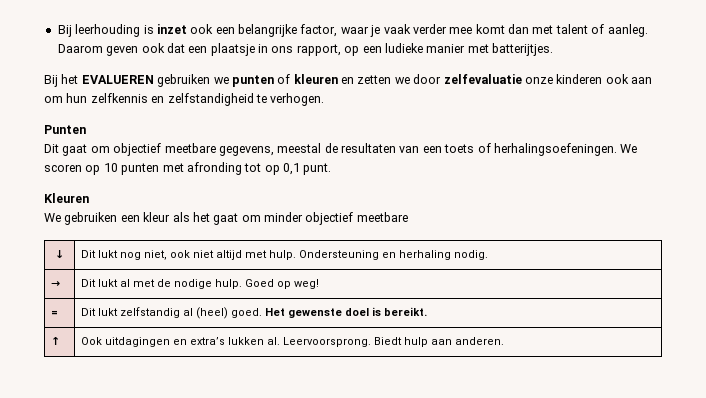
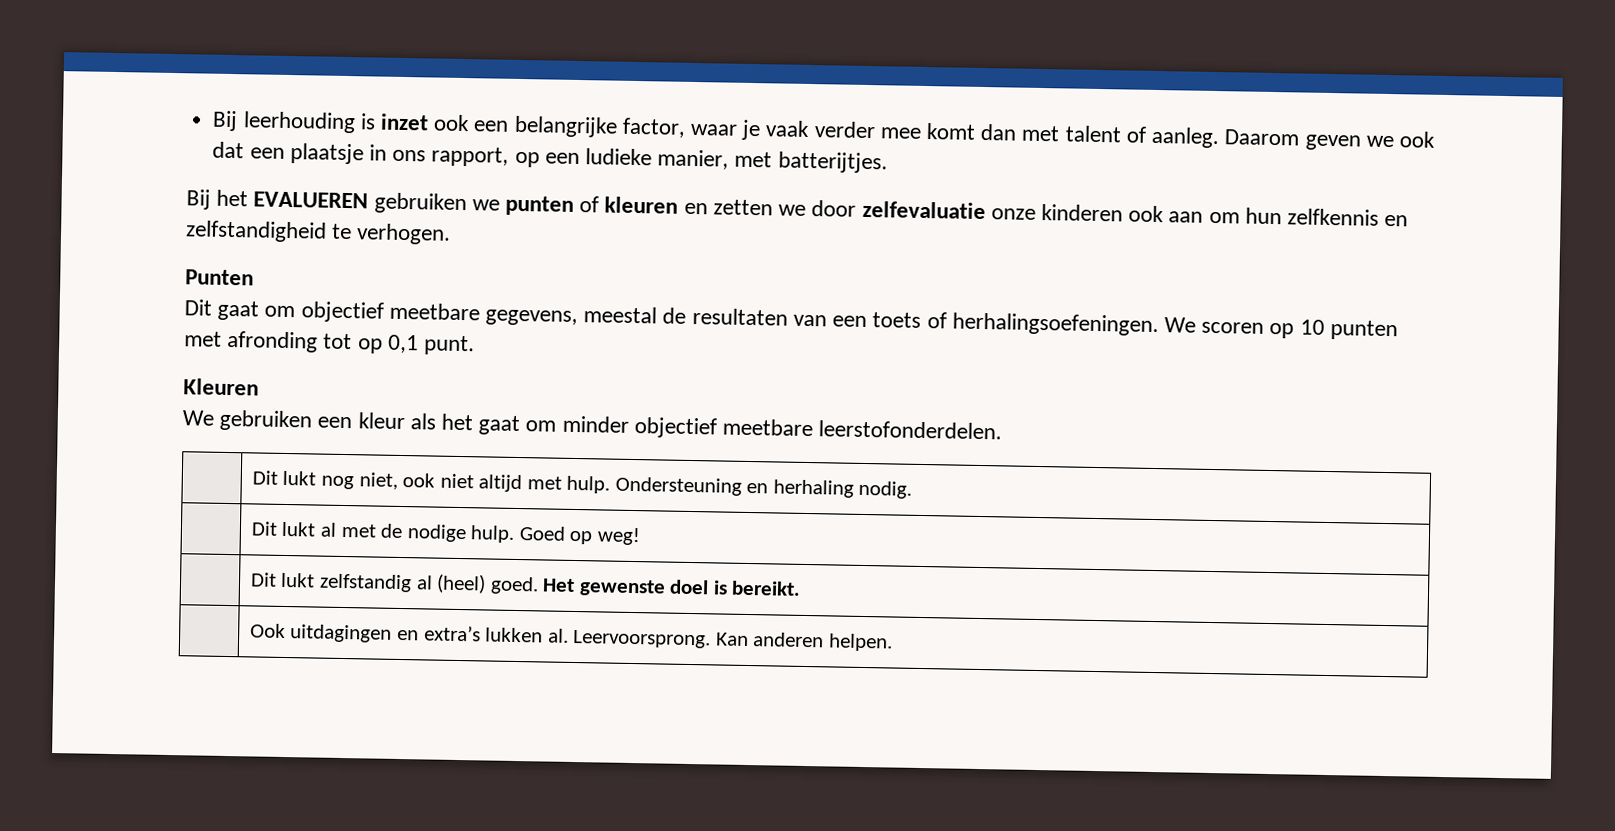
(139, 51) none -> [1365,135,1394,148] we
[426,44,466,53] manier -> [657,149,730,170] manier,
[55,250,64,258] // ↓ -> [818,420,1003,440] leerstofonderdelen. //
[50,281,60,287] → -> (913, 489) none
[50,310,58,316] = -> (641, 536) none
[50,337,60,345] ↑ -> (802, 588) none
[373,337,504,347] Biedt hulp aan anderen. -> [715,632,893,652] Kan anderen helpen.

